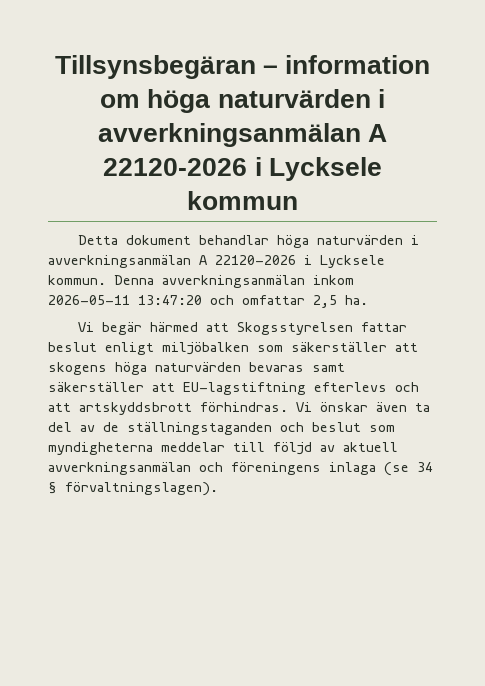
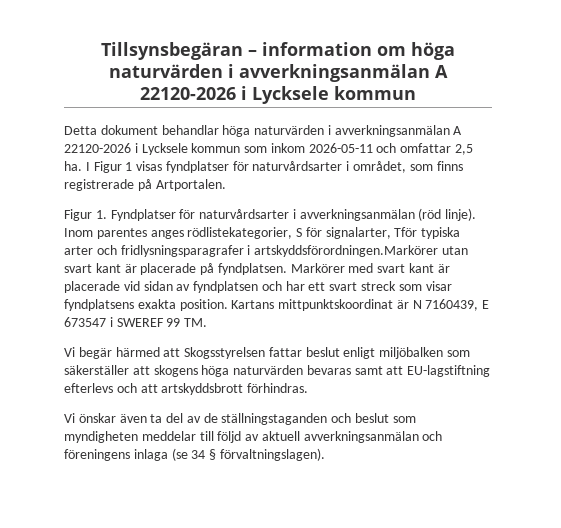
[48,275,305,288] kommun. Denna avverkningsanmälan -> [191,143,268,153] kommun som
[138,295,202,305] 13:47:20 -> (373, 148) none
(368, 300) none -> [85,161,463,173] [64,179,226,191] [64,208,477,221] [64,227,461,239] [64,245,468,257] [64,263,450,275] [64,281,452,293] [64,299,490,311] [64,317,208,327] I Figur 1 visas fyndplatser för naturvårdsarter i området, som finns registrerade på Artportalen. // Figur 1. Fyndplatser för naturvårdsarter i avverkningsanmälan (röd linje). Inom parentes anges rödlistekategorier, S för signalarter, Tför typiska arter och fridlysningsparagrafer i artskyddsförordningen.Markörer utan svart kant är placerade på fyndplatsen. Markörer med svart kant är placerade vid sidan av fyndplatsen och har ett svart streck som visar fyndplatsens exakta position. Kartans mittpunktskoordinat är N 7160439, E 673547 i SWEREF 99 TM.
[48,382,144,392] säkerställer -> (383, 370) none
(288, 407) none -> (309, 388) //
[48,442,153,455] myndigheterna -> [64,431,138,443] myndigheten

